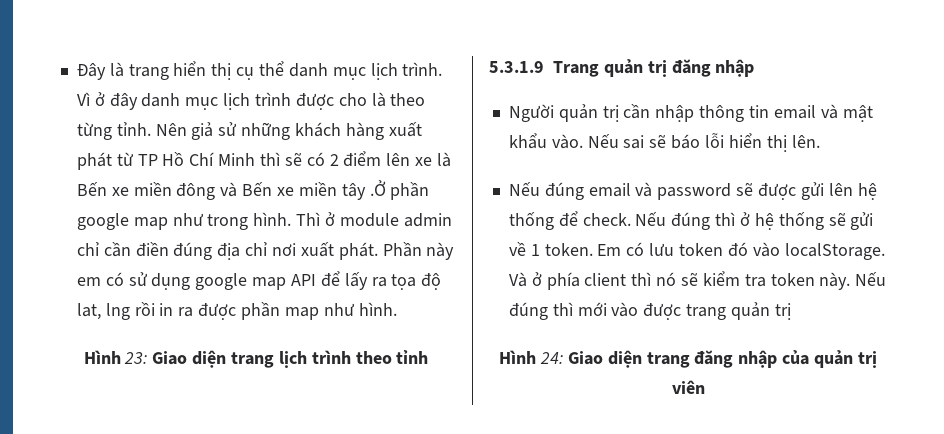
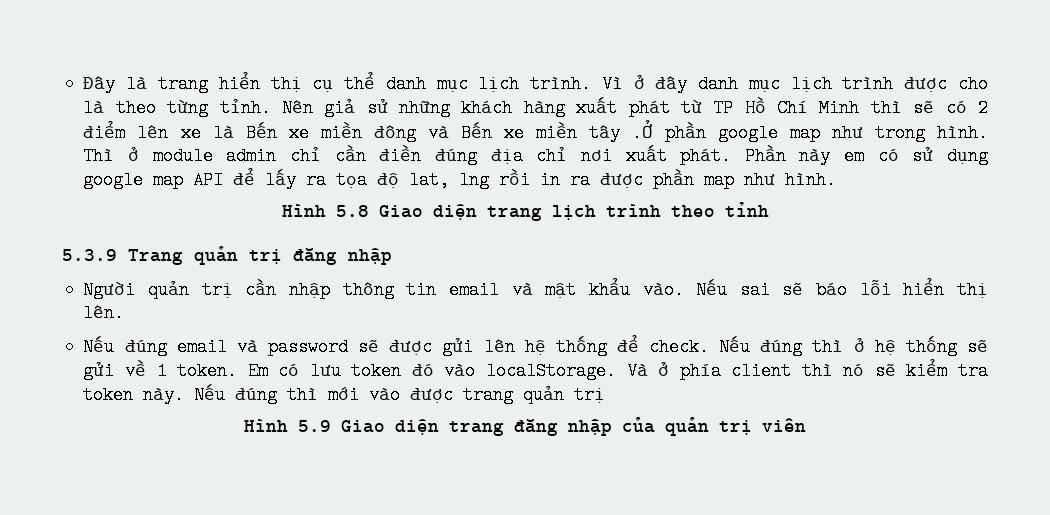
[124,352,148,364] 23: -> [335,205,369,217] 5.8
[489,61,544,73] 5.3.1.9 -> [62,249,117,261] 5.3.9
[539,352,563,364] 24: -> [298,420,331,432] 5.9

